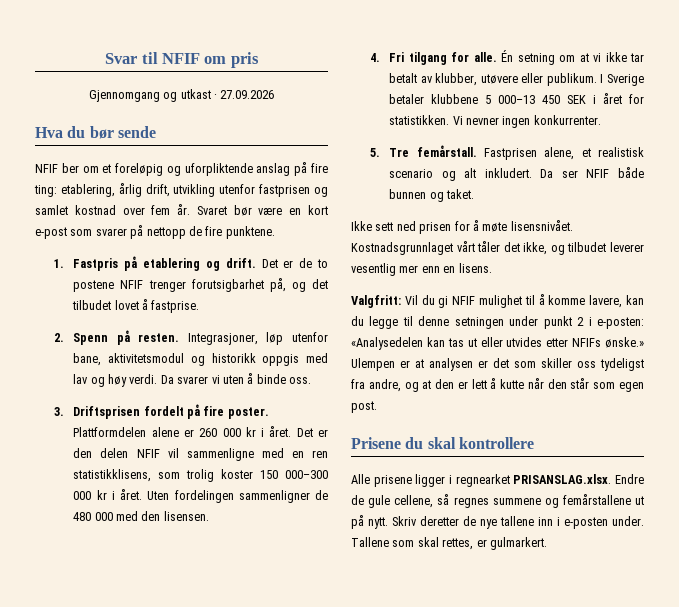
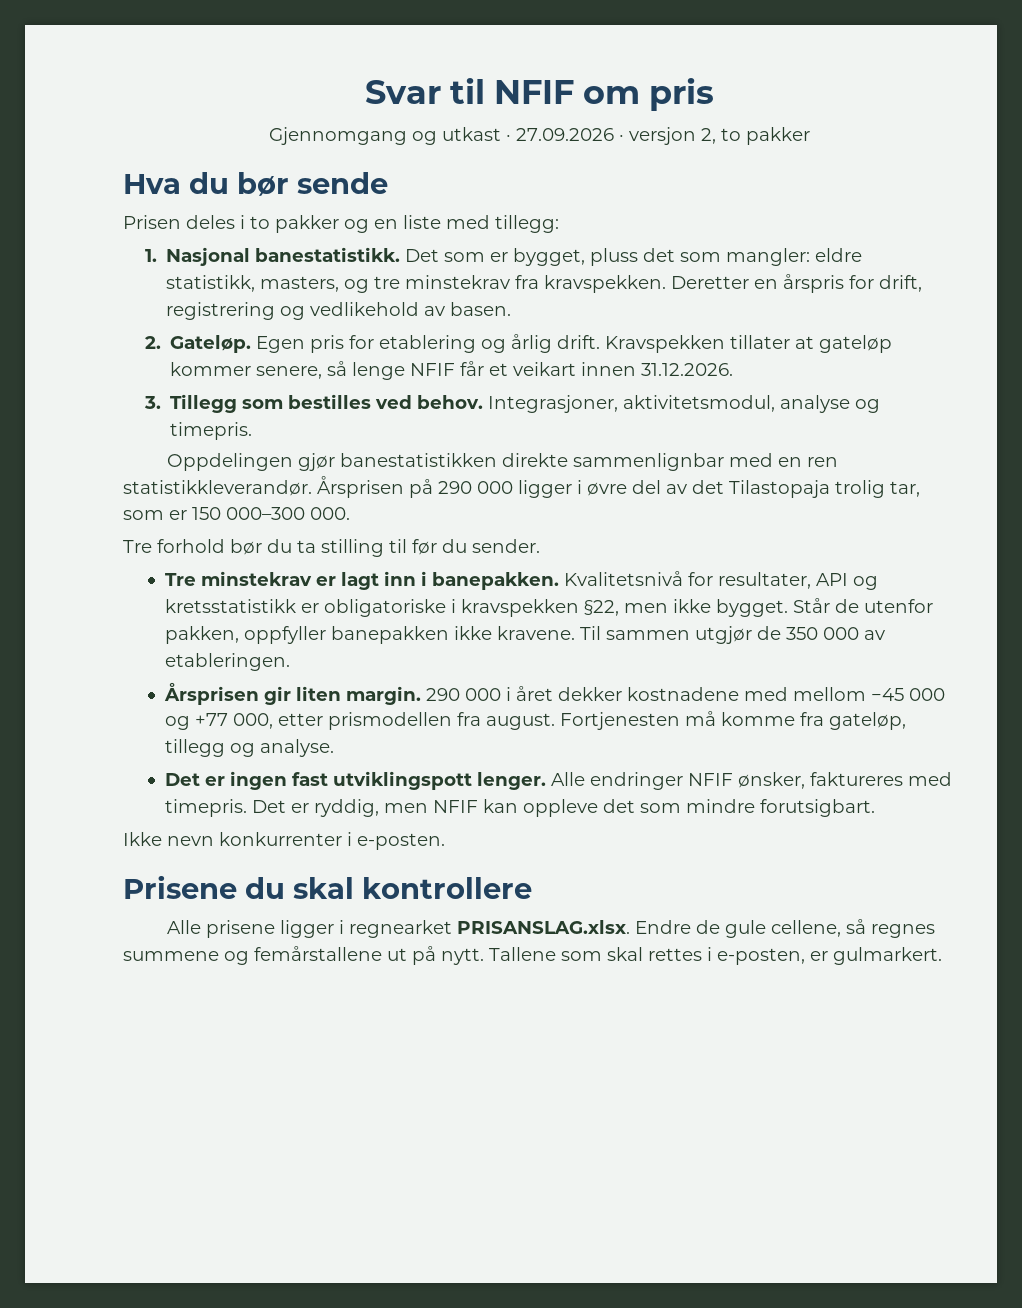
(275, 94) none -> [619,127,810,145] · versjon 2, to pakker
[35,162,328,176] [34,183,328,197] [35,204,328,216] [35,225,275,239] [54,256,328,271] [73,278,328,292] [72,299,200,313] [54,330,328,345] [73,353,328,366] [73,373,312,387] [54,404,269,419] [73,426,328,437] [73,448,328,461] [73,469,328,482] [73,489,328,503] [73,511,209,521] [370,50,644,65] [389,73,644,86] [389,93,644,104] [389,115,601,128] [370,145,644,160] [389,167,644,181] [389,189,475,202] [351,220,573,234] [351,241,644,255] [351,263,492,276] [351,294,644,308] [351,316,644,329] [351,337,644,350] [351,358,644,371] [351,378,644,392] [351,401,377,413] NFIF ber om et foreløpig og uforpliktende anslag på fire ting: etablering, årlig drift, utvikling utenfor fastprisen og samlet kostnad over fem år. Svaret bør være en kort e-post som svarer på nettopp de fire punktene. // 1. Fastpris på etablering og drift. Det er de to postene NFIF trenger forutsigbarhet på, og det tilbudet lovet å fastprise. // 2. Spenn på resten. Integrasjoner, løp utenfor bane, aktivitetsmodul og historikk oppgis med lav og høy verdi. Da svarer vi uten å binde oss. // 3. Driftsprisen fordelt på fire poster. Plattformdelen alene er 260 000 kr i året. Det er den delen NFIF vil sammenligne med en ren statistikklisens, som trolig koster 150 000–300 000 kr i året. Uten fordelingen sammenligner de 480 000 med den lisensen. // 4. Fri tilgang for alle. Én setning om at vi ikke tar betalt av klubber, utøvere eller publikum. I Sverige betaler klubbene 5 000–13 450 SEK i året for statistikken. Vi nevner ingen konkurrenter. // 5. Tre femårstall. Fastprisen alene, et realistisk scenario og alt inkludert. Da ser NFIF både bunnen og taket. // Ikke sett ned prisen for å møte lisensnivået. Kostnadsgrunnlaget vårt tåler det ikke, og tilbudet leverer vesentlig mer enn en lisens. // Valgfritt: Vil du gi NFIF mulighet til å komme lavere, kan du legge til denne setningen under punkt 2 i e-posten: «Analysedelen kan tas ut eller utvides etter NFIFs ønske.» Ulempen er at analysen er det som skiller oss tydeligst fra andre, og at den er lett å kutte når den står som egen post. -> [123,215,559,233] [144,247,863,266] [166,274,923,293] [166,302,512,320] [144,334,892,353] [169,361,733,380] [143,394,880,413] [169,422,252,440] [167,453,839,471] [123,476,920,498] [123,507,350,520] [123,539,540,557] [165,571,879,590] [165,598,934,617] [165,626,886,644] [165,653,291,671] [164,682,946,705] [165,711,907,730] [165,739,335,757] [165,771,953,790] [165,799,876,817] [123,832,445,850] Prisen deles i to pakker og en liste med tillegg: // 1. Nasjonal banestatistikk. Det som er bygget, pluss det som mangler: eldre statistikk, masters, og tre minstekrav fra kravspekken. Deretter en årspris for drift, registrering og vedlikehold av basen. // 2. Gateløp. Egen pris for etablering og årlig drift. Kravspekken tillater at gateløp kommer senere, så lenge NFIF får et veikart innen 31.12.2026. // 3. Tillegg som bestilles ved behov. Integrasjoner, aktivitetsmodul, analyse og timepris. // Oppdelingen gjør banestatistikken direkte sammenlignbar med en ren statistikkleverandør. Årsprisen på 290 000 ligger i øvre del av det Tilastopaja trolig tar, som er 150 000–300 000. // Tre forhold bør du ta stilling til før du sender. // Tre minstekrav er lagt inn i banepakken. Kvalitetsnivå for resultater, API og kretsstatistikk er obligatoriske i kravspekken §22, men ikke bygget. Står de utenfor pakken, oppfyller banepakken ikke kravene. Til sammen utgjør de 350 000 av etableringen. // Årsprisen gir liten margin. 290 000 i året dekker kostnadene med mellom −45 000 og +77 000, etter prismodellen fra august. Fortjenesten må komme fra gateløp, tillegg og analyse. // Det er ingen fast utviklingspott lenger. Alle endringer NFIF ønsker, faktureres med timepris. Det er ryddig, men NFIF kan oppleve det som mindre forutsigbart. // Ikke nevn konkurrenter i e-posten.
[392,516,644,529] [351,537,474,550] Skriv deretter de nye tallene inn i e-posten under. Tallene som skal rettes, -> [489,947,805,965] Tallene som skal rettes i e-posten,

